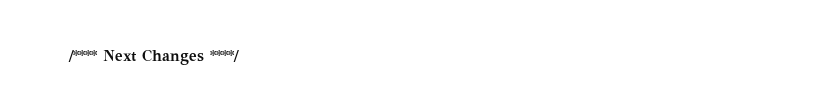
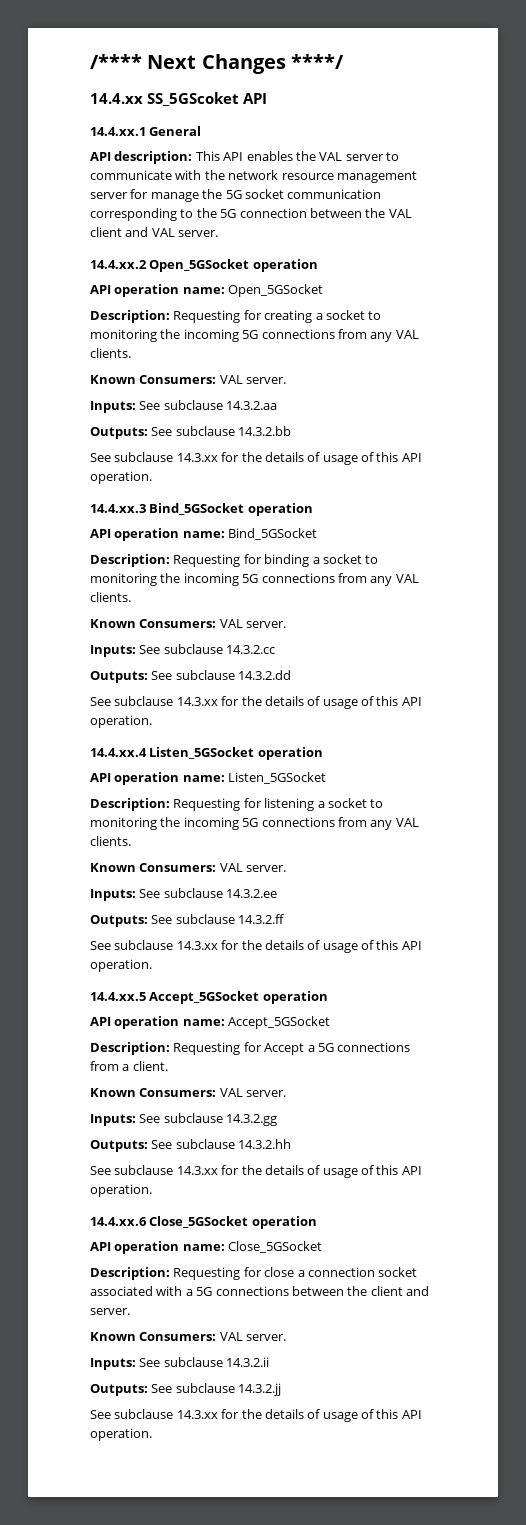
(239, 56) none -> [90,92,267,106] [90,126,202,136] [90,151,399,164] [90,170,417,183] [90,189,382,202] [90,208,412,221] [90,227,219,237] [90,259,318,272] [90,284,324,297] [90,310,382,323] [90,329,419,342] [90,348,131,358] [90,375,287,384] [90,400,278,413] [90,426,292,439] [90,452,422,465] [90,471,152,484] [90,503,313,516] [90,528,318,541] [90,554,379,567] [90,573,419,586] [90,592,131,602] [90,619,287,628] [90,644,276,657] [90,670,292,683] [90,696,422,709] [90,715,152,728] [90,747,323,760] [90,772,327,785] [90,798,384,811] [90,817,419,830] [90,836,131,846] [90,863,287,872] [90,888,278,901] [90,914,285,927] [90,940,422,953] [90,959,152,972] [90,991,328,1004] [90,1016,331,1029] [90,1042,411,1055] [90,1061,168,1071] [90,1088,287,1097] [90,1113,278,1126] [90,1139,292,1152] [90,1165,422,1178] [90,1184,152,1197] [90,1216,317,1229] [90,1241,323,1254] [90,1267,418,1280] [90,1286,429,1296] [90,1308,130,1315] [90,1332,287,1341] [90,1357,270,1370] [90,1383,282,1396] [90,1409,422,1422] [90,1428,152,1441] // 14.4.xx SS_5GScoket API // 14.4.xx.1 General // API description: This API enables the VAL server to communicate with the network resource management server for manage the 5G socket communication corresponding to the 5G connection between the VAL client and VAL server. // 14.4.xx.2 Open_5GSocket operation // API operation name: Open_5GSocket // Description: Requesting for creating a socket to monitoring the incoming 5G connections from any VAL clients. // Known Consumers: VAL server. // Inputs: See subclause 14.3.2.aa // Outputs: See subclause 14.3.2.bb // See subclause 14.3.xx for the details of usage of this API operation. // 14.4.xx.3 Bind_5GSocket operation // API operation name: Bind_5GSocket // Description: Requesting for binding a socket to monitoring the incoming 5G connections from any VAL clients. // Known Consumers: VAL server. // Inputs: See subclause 14.3.2.cc // Outputs: See subclause 14.3.2.dd // See subclause 14.3.xx for the details of usage of this API operation. // 14.4.xx.4 Listen_5GSocket operation // API operation name: Listen_5GSocket // Description: Requesting for listening a socket to monitoring the incoming 5G connections from any VAL clients. // Known Consumers: VAL server. // Inputs: See subclause 14.3.2.ee // Outputs: See subclause 14.3.2.ff // See subclause 14.3.xx for the details of usage of this API operation. // 14.4.xx.5 Accept_5GSocket operation // API operation name: Accept_5GSocket // Description: Requesting for Accept a 5G connections from a client. // Known Consumers: VAL server. // Inputs: See subclause 14.3.2.gg // Outputs: See subclause 14.3.2.hh // See subclause 14.3.xx for the details of usage of this API operation. // 14.4.xx.6 Close_5GSocket operation // API operation name: Close_5GSocket // Description: Requesting for close a connection socket associated with a 5G connections between the client and server. // Known Consumers: VAL server. // Inputs: See subclause 14.3.2.ii // Outputs: See subclause 14.3.2.jj // See subclause 14.3.xx for the details of usage of this API operation.

